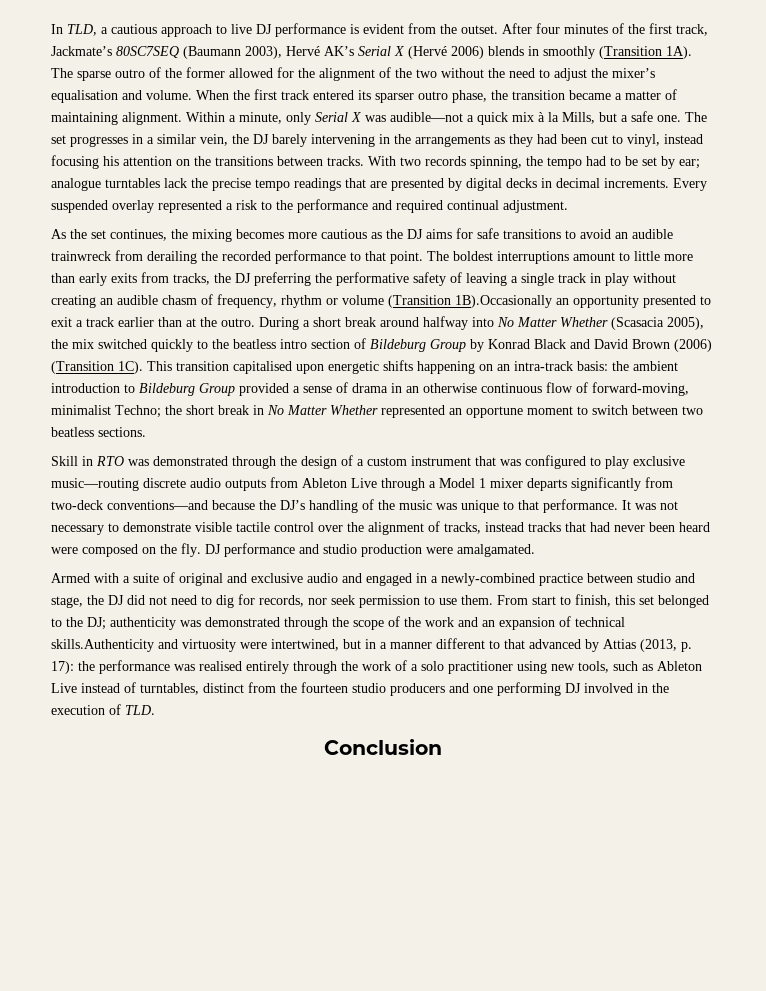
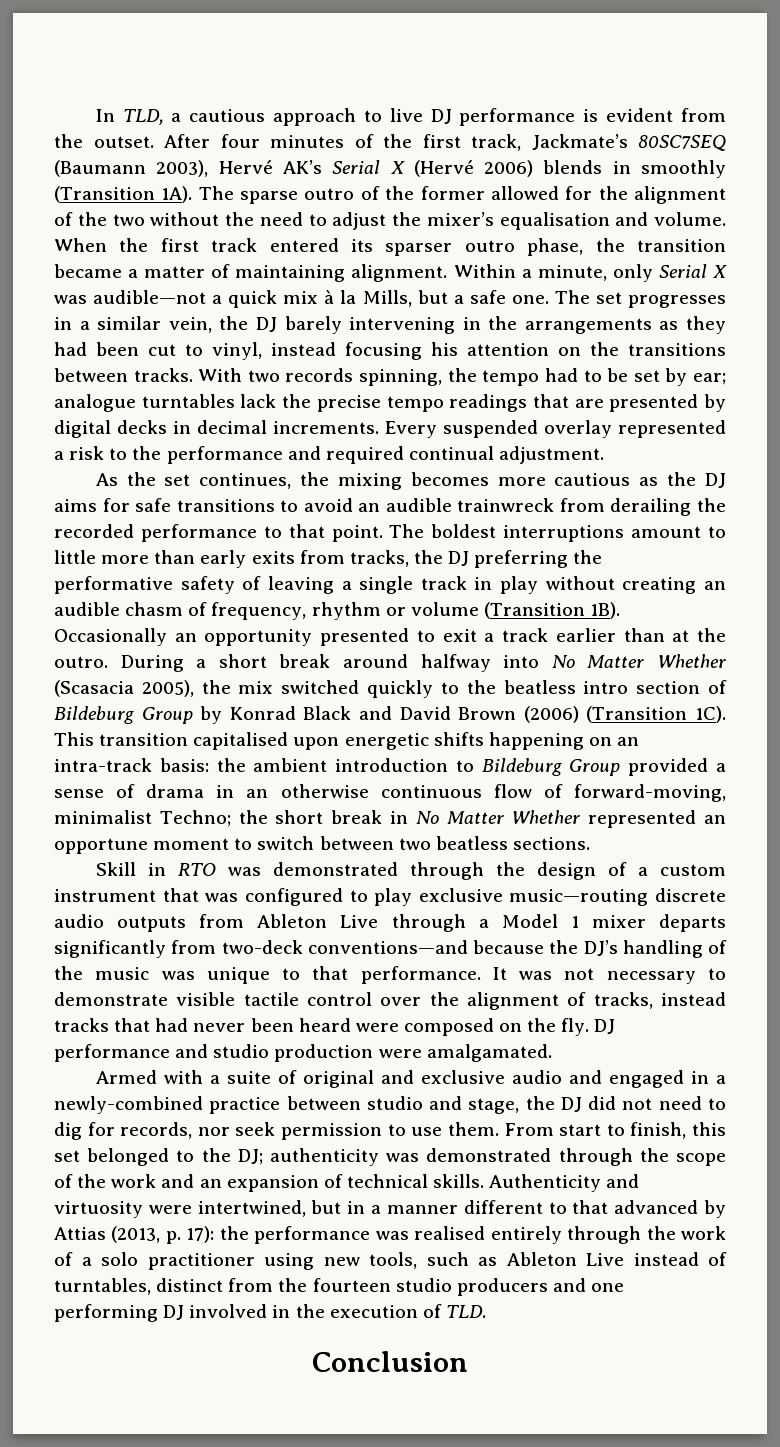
[455,295,552,308] 1B).Occasionally -> [590,602,621,619] [54,628,167,646] 1B). Occasionally
[51,639,154,652] skills.Authenticity -> [433,1174,602,1192] skills. Authenticity

